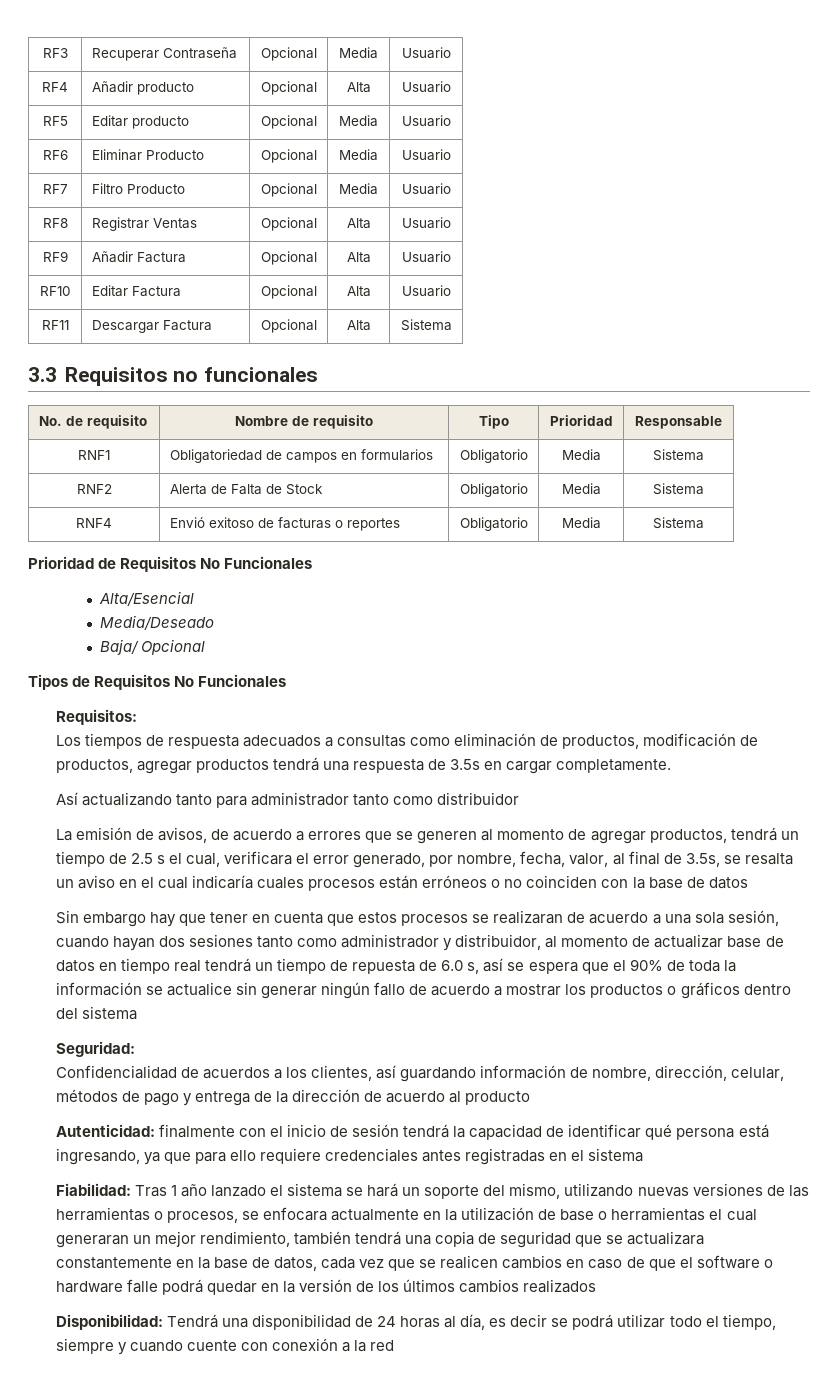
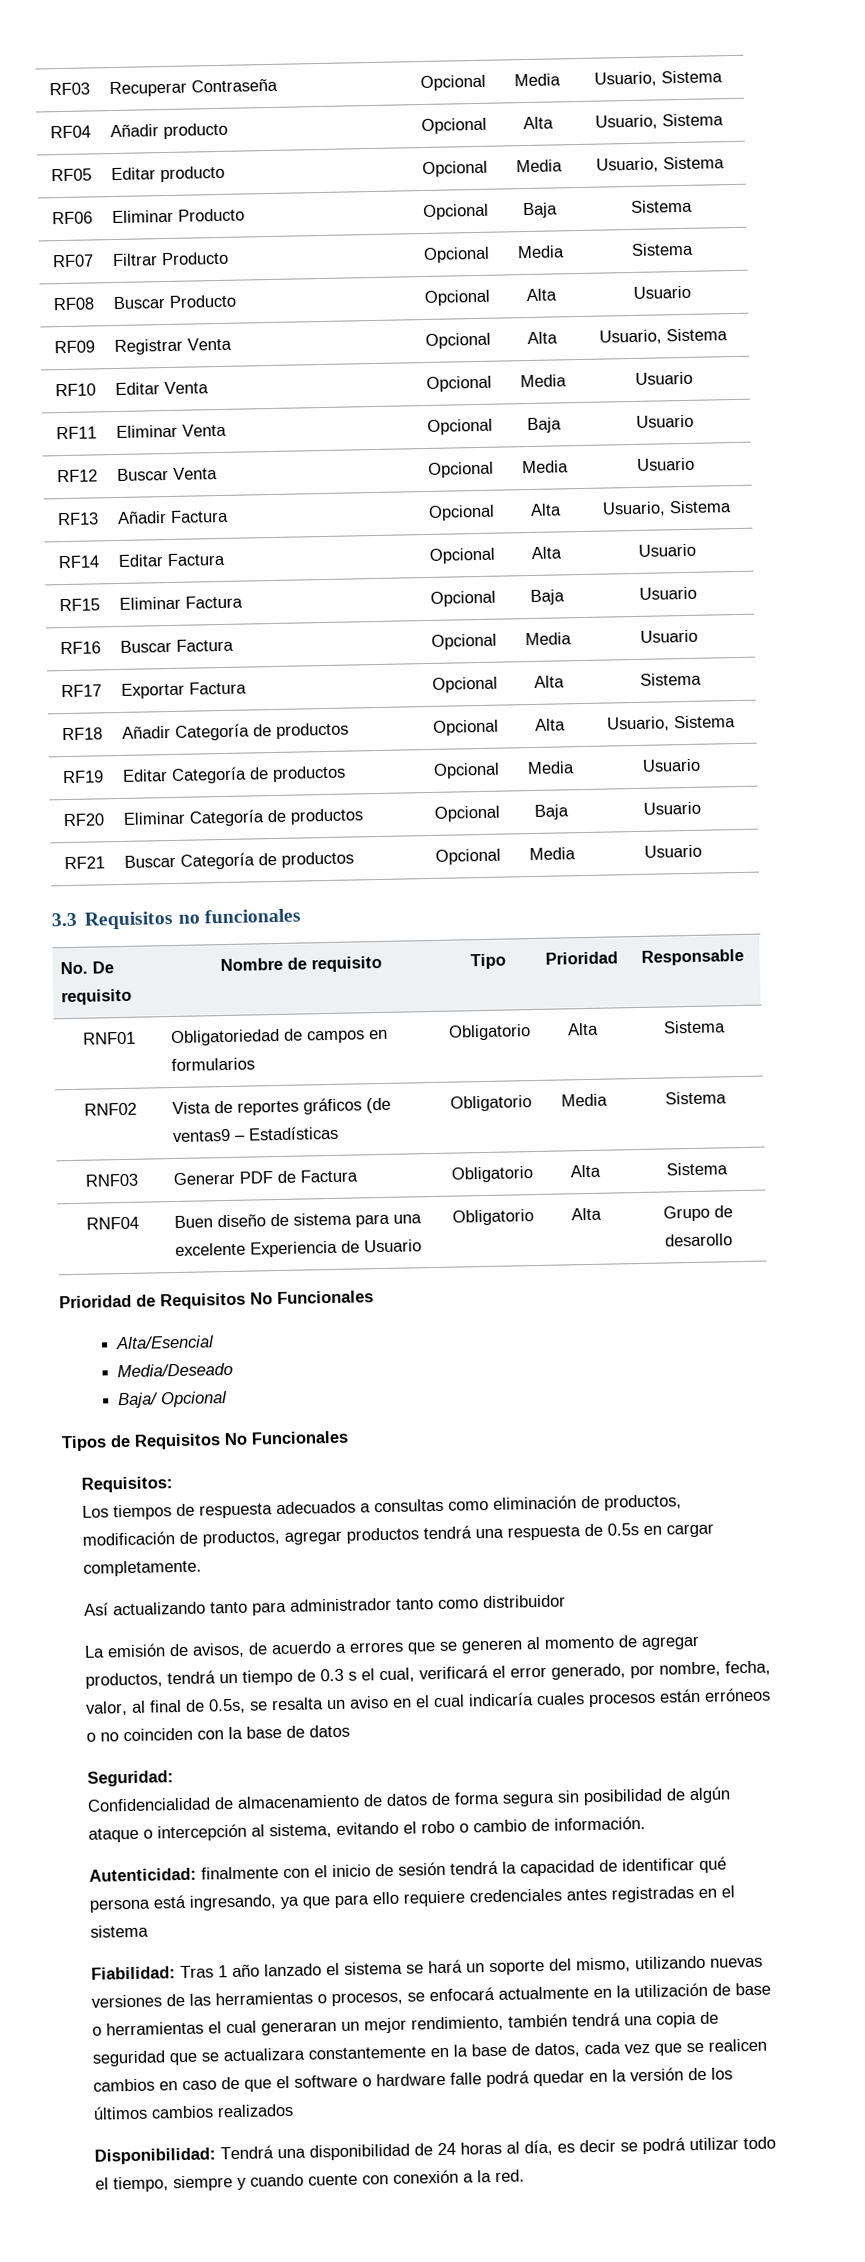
[42,48,68,58] RF3 -> [48,82,90,96] RF03
[401,47,451,59] [42,82,68,92] Usuario // RF4 -> [594,70,723,87] [49,125,91,139] Usuario, Sistema // RF04
[401,81,451,93] [42,116,68,126] Usuario // RF5 -> [595,113,724,130] [50,168,92,182] Usuario, Sistema // RF05
[401,115,451,127] [42,150,68,160] Usuario // RF6 -> [596,156,725,173] [51,211,93,225] Usuario, Sistema // RF06
[339,149,378,161] [401,149,451,161] [42,184,68,194] [91,183,185,194] [260,183,317,197] [339,183,378,195] [401,183,451,195] [42,218,68,228] [91,217,197,231] [260,217,317,231] [346,218,371,229] [401,217,451,229] [42,251,68,262] Media | Usuario // RF7 | Filtro Producto | Opcional | Media | Usuario // RF8 | Registrar Ventas | Opcional | Alta | Usuario // RF9 -> [523,202,558,219] [630,199,693,213] [51,254,94,268] [111,251,229,267] [423,246,490,263] [517,245,565,259] [630,242,694,256] [52,297,95,311] [112,294,236,310] [424,289,491,306] [526,288,557,302] [633,285,691,299] [53,340,95,354] [113,337,232,356] [425,332,491,349] [527,331,558,345] [599,328,728,345] [54,383,96,397] [114,381,209,396] [426,375,492,392] [520,374,567,388] [635,371,693,385] [55,426,97,440] [115,423,227,439] [427,418,493,435] [527,417,562,434] [636,414,694,428] [56,469,98,483] [116,467,218,482] [428,461,494,478] [522,460,569,474] [637,457,695,471] [56,512,99,526] Baja | Sistema // RF07 | Filtrar Producto | Opcional | Media | Sistema // RF08 | Buscar Producto | Opcional | Alta | Usuario // RF09 | Registrar Venta | Opcional | Alta | Usuario, Sistema // RF10 | Editar Venta | Opcional | Media | Usuario // RF11 | Eliminar Venta | Opcional | Baja | Usuario // RF12 | Buscar Venta | Opcional | Media | Usuario // RF13
[401,251,451,263] [39,286,71,296] Usuario // RF10 -> [602,500,732,517] [57,555,100,569] Usuario, Sistema // RF14
[41,320,69,330] [91,320,212,333] [260,319,317,333] [346,320,371,331] [400,319,452,331] RF11 | Descargar Factura | Opcional | Alta | Sistema -> [58,598,100,612] [118,595,243,610] [430,590,496,607] [530,589,565,605] [639,586,697,600] [59,641,101,655] [119,638,234,653] [431,633,497,650] [525,632,572,646] [640,629,698,643] [60,684,102,698] [120,681,247,699] [432,676,498,693] [534,675,565,688] [639,672,702,686] [61,727,103,741] [121,722,349,741] [433,719,499,736] [535,718,566,731] [607,715,736,732] [61,770,104,784] [121,765,346,784] [433,762,500,779] [527,761,575,775] [642,758,701,772] [62,813,105,827] [122,808,364,827] [434,805,501,822] [534,804,569,820] [643,801,701,815] [63,856,105,870] [123,851,354,870] [435,848,501,865] [529,847,576,861] [644,844,702,858] RF15 | Eliminar Factura | Opcional | Baja | Usuario // RF16 | Buscar Factura | Opcional | Media | Usuario // RF17 | Exportar Factura | Opcional | Alta | Sistema // RF18 | Añadir Categoría de productos | Opcional | Alta | Usuario, Sistema // RF19 | Editar Categoría de productos | Opcional | Media | Usuario // RF20 | Eliminar Categoría de productos | Opcional | Baja | Usuario // RF21 | Buscar Categoría de productos | Opcional | Media | Usuario
[65,416,83,426] de -> [91,961,114,974] De
[78,450,110,460] RNF1 -> [83,1031,136,1045] RNF01
[561,449,601,461] [653,449,704,461] [76,484,112,494] [169,484,323,495] [459,483,528,497] [561,483,601,495] [653,483,704,495] [76,518,112,528] [169,517,400,531] [459,517,528,531] [561,517,601,529] [653,517,704,529] Media | Sistema // RNF2 | Alerta de Falta de Stock | Obligatorio | Media | Sistema // RNF4 | Envió exitoso de facturas o reportes | Obligatorio | Media | Sistema -> [567,1022,599,1036] [663,1020,726,1034] [84,1102,137,1116] [171,1097,391,1116] [171,1125,339,1143] [450,1095,532,1112] [561,1093,608,1107] [665,1091,727,1105] [85,1173,139,1187] [172,1169,358,1186] [451,1166,533,1183] [570,1164,601,1178] [666,1162,728,1176] [86,1216,139,1230] [173,1212,422,1229] [174,1239,422,1258] [452,1209,534,1226] [571,1207,602,1221] [662,1205,733,1222] [664,1233,733,1247] Alta | Sistema // RNF02 | Vista de reportes gráficos (de ventas9 – Estadísticas | Obligatorio | Media | Sistema // RNF03 | Generar PDF de Factura | Obligatorio | Alta | Sistema // RNF04 | Buen diseño de sistema para una excelente Experiencia de Usuario | Obligatorio | Alta | Grupo de desarollo
[450,759,481,770] 3.5s -> [607,1523,640,1536] 0.5s
[130,853,153,864] 2.5 -> [320,1668,345,1682] 0.3
[224,851,293,865] verificara -> [419,1664,490,1680] verificará
[685,853,720,867] 3.5s, -> [208,1698,247,1714] 0.5s,
[55,910,779,927] [55,934,784,951] [55,958,736,974] [55,982,791,999] [55,1006,137,1020] [55,1041,135,1057] [55,1065,785,1082] [55,1089,531,1106] Sin embargo hay que tener en cuenta que estos procesos se realizaran de acuerdo a una sola sesión, cuando hayan dos sesiones tanto como administrador y distribuidor, al momento de actualizar base de datos en tiempo real tendrá un tiempo de repuesta de 6.0 s, así se espera que el 90% de toda la información se actualice sin generar ningún fallo de acuerdo a mostrar los productos o gráficos dentro del sistema // Seguridad: // Confidencialidad de acuerdos a los clientes, así guardando información de nombre, dirección, celular, métodos de pago y entrega de la dirección de acuerdo al producto -> [87,1770,175,1787] [87,1786,732,1812] [88,1815,647,1843] Seguridad: // Confidencialidad de almacenamiento de datos de forma segura sin posibilidad de algún ataque o intercepción al sistema, evitando el robo o cambio de información.
[263,1207,328,1221] enfocara -> [429,1986,496,2002] enfocará
[370,1340,395,1351] red -> [495,2169,526,2182] red.

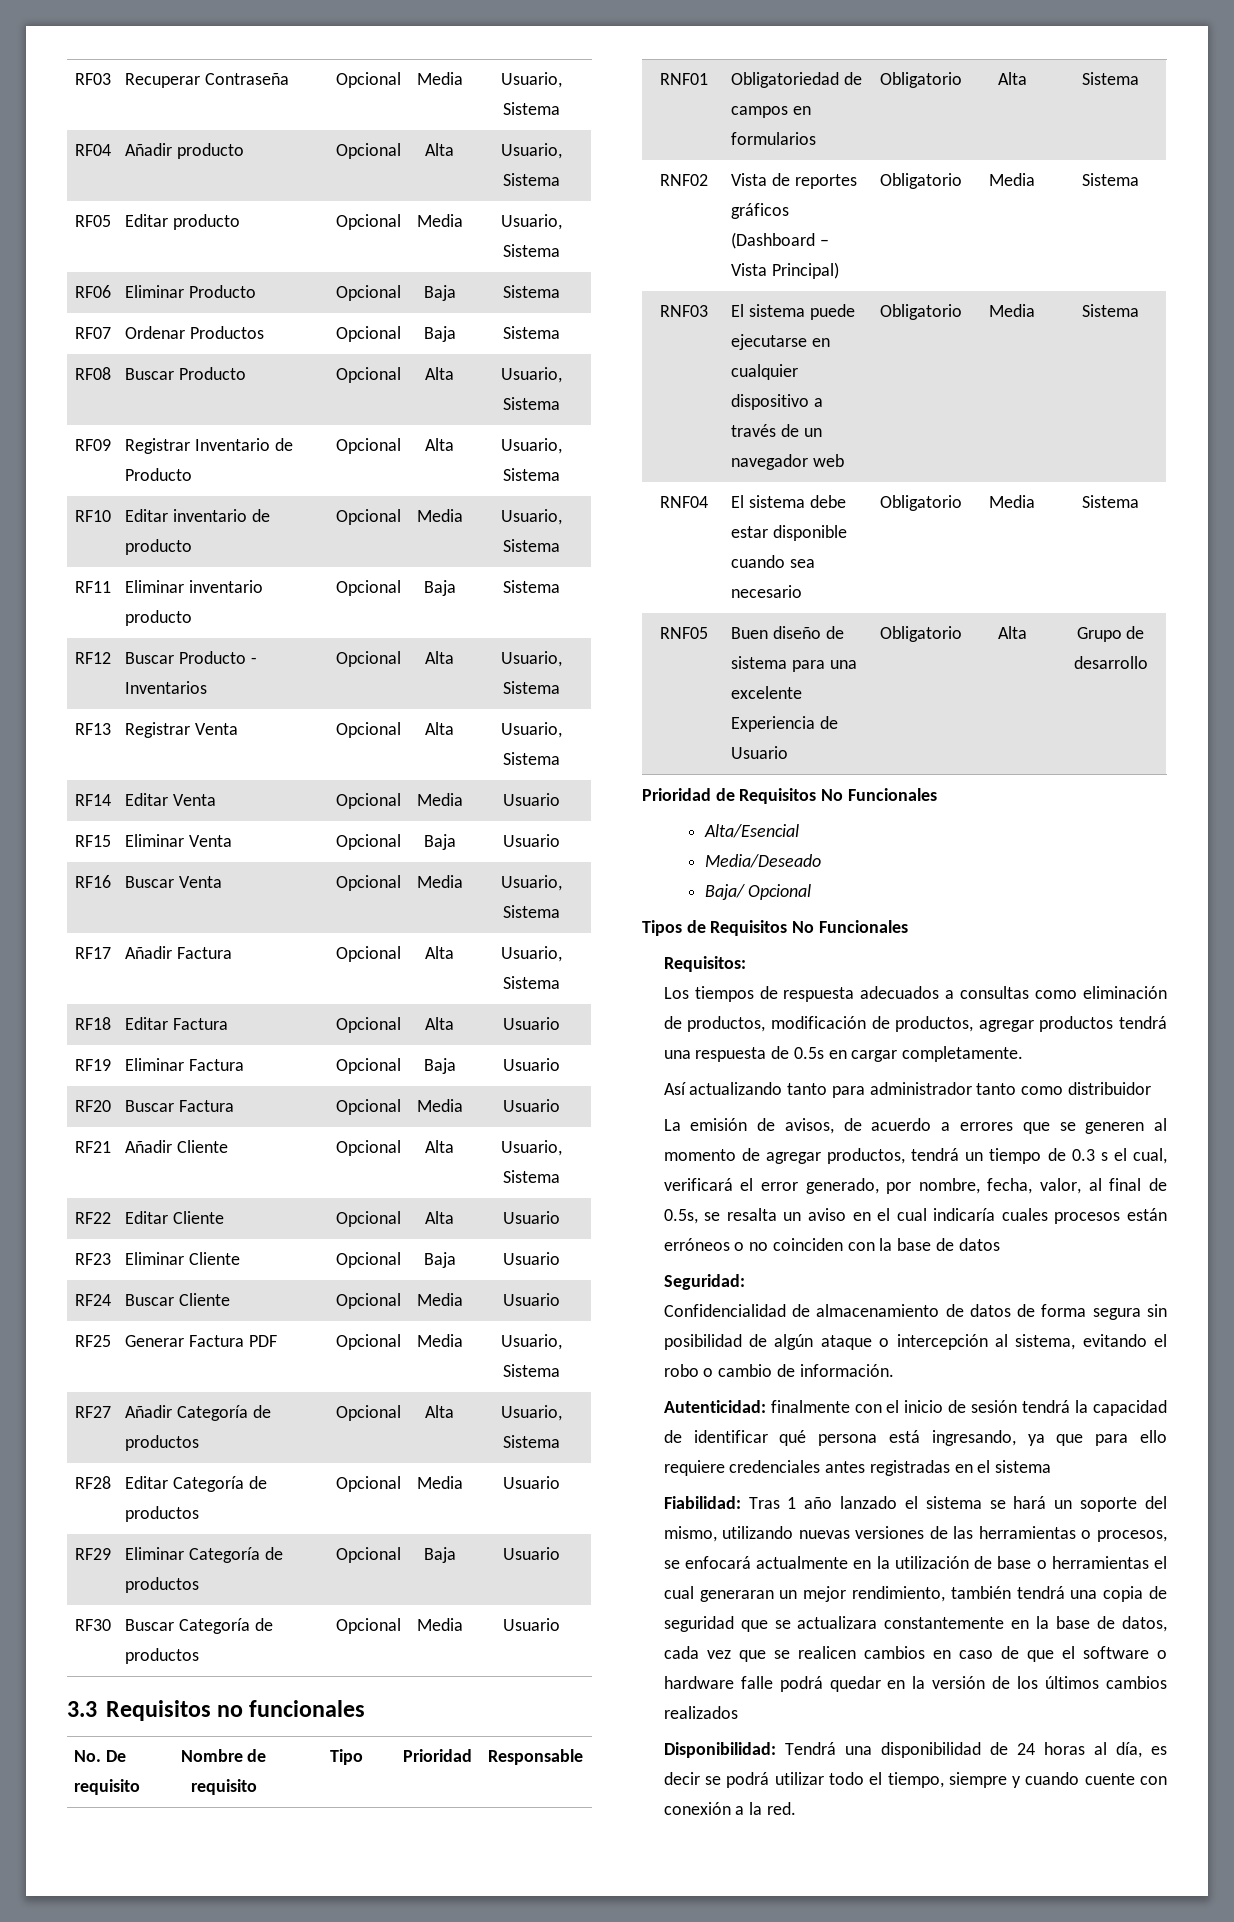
[111,251,229,267] [423,246,490,263] [517,245,565,259] Filtrar Producto | Opcional | Media -> [125,326,265,339] [336,326,401,342] [423,326,456,342] Ordenar Productos | Opcional | Baja
[633,285,691,299] Usuario -> [500,367,562,383] [502,397,560,410] Usuario, Sistema
(95, 347) none -> [125,438,293,454] [125,468,193,481] [336,438,401,454] [425,438,454,451] [500,438,562,454] [502,468,560,481] [75,510,111,522] [125,509,270,522] [125,539,193,555] [336,509,401,525] [416,509,463,522] [500,509,562,525] [502,539,560,552] [75,581,111,593] [125,580,264,593] [125,610,193,626] [336,580,401,596] [423,580,456,596] [502,580,560,593] [75,652,111,664] [125,651,257,664] [125,681,208,694] [336,651,401,667] [425,651,454,664] [500,651,562,667] [502,681,560,694] [75,723,111,735] | Registrar Inventario de Producto | Opcional | Alta | Usuario, Sistema // RF10 | Editar inventario de producto | Opcional | Media | Usuario, Sistema // RF11 | Eliminar inventario producto | Opcional | Baja | Sistema // RF12 | Buscar Producto - Inventarios | Opcional | Alta | Usuario, Sistema // RF13
[54,383,96,397] RF10 -> [75,794,111,806] RF14
[55,426,97,440] RF11 -> [75,835,111,847] RF15
[56,469,98,483] RF12 -> [75,875,111,888] RF16
[637,457,695,471] [56,512,99,526] Usuario // RF13 -> [500,875,562,891] [502,905,560,918] [75,947,111,959] Usuario, Sistema // RF17
[57,555,100,569] RF14 -> [75,1017,111,1030] RF18
[58,598,100,612] RF15 -> [75,1059,111,1071] RF19
[59,641,101,655] RF16 -> [75,1100,111,1112] RF20
[60,684,102,698] [120,681,247,699] [432,676,498,693] [534,675,565,688] [639,672,702,686] [61,727,103,741] RF17 | Exportar Factura | Opcional | Alta | Sistema // RF18 -> [75,1141,111,1153] [125,1140,229,1153] [336,1140,401,1156] [425,1140,454,1153] [500,1140,562,1156] [502,1170,560,1183] [75,1212,111,1224] [125,1211,225,1224] [336,1211,401,1227] [425,1211,454,1224] [502,1211,560,1224] [75,1253,111,1265] [125,1252,241,1265] [336,1252,401,1268] [423,1252,456,1268] [502,1252,560,1265] [75,1294,111,1306] [125,1293,231,1306] [336,1293,401,1309] [416,1293,463,1306] [502,1293,560,1306] [75,1335,111,1347] [125,1335,277,1347] [336,1334,401,1350] [416,1334,463,1347] [500,1334,562,1350] [502,1364,560,1377] [75,1406,111,1418] RF21 | Añadir Cliente | Opcional | Alta | Usuario, Sistema // RF22 | Editar Cliente | Opcional | Alta | Usuario // RF23 | Eliminar Cliente | Opcional | Baja | Usuario // RF24 | Buscar Cliente | Opcional | Media | Usuario // RF25 | Generar Factura PDF | Opcional | Media | Usuario, Sistema // RF27
[61,770,104,784] RF19 -> [75,1476,111,1489] RF28
[62,813,105,827] RF20 -> [75,1548,111,1560] RF29
[63,856,105,870] RF21 -> [75,1619,111,1631] RF30
[365,1097,391,1114] [171,1125,339,1143] (de ventas9 – Estadísticas -> [731,232,830,249] [731,262,840,279] (Dashboard – Vista Principal)
[172,1169,358,1186] [451,1166,533,1183] [570,1164,601,1178] Generar PDF de Factura | Obligatorio | Alta -> [731,304,855,320] [731,334,831,350] [731,364,799,380] [731,394,824,410] [731,424,822,437] [731,454,845,470] [880,304,962,320] [989,304,1035,317] El sistema puede ejecutarse en cualquier dispositivo a través de un navegador web | Obligatorio | Media
(139, 1223) none -> [731,495,846,508] [731,525,848,541] [731,555,816,568] [731,585,803,598] [880,495,962,511] [989,495,1035,508] [1082,495,1139,508] [659,627,708,639] | El sistema debe estar disponible cuando sea necesario | Obligatorio | Media | Sistema // RNF05
[664,1233,733,1247] desarollo -> [1073,656,1148,669] desarrollo

